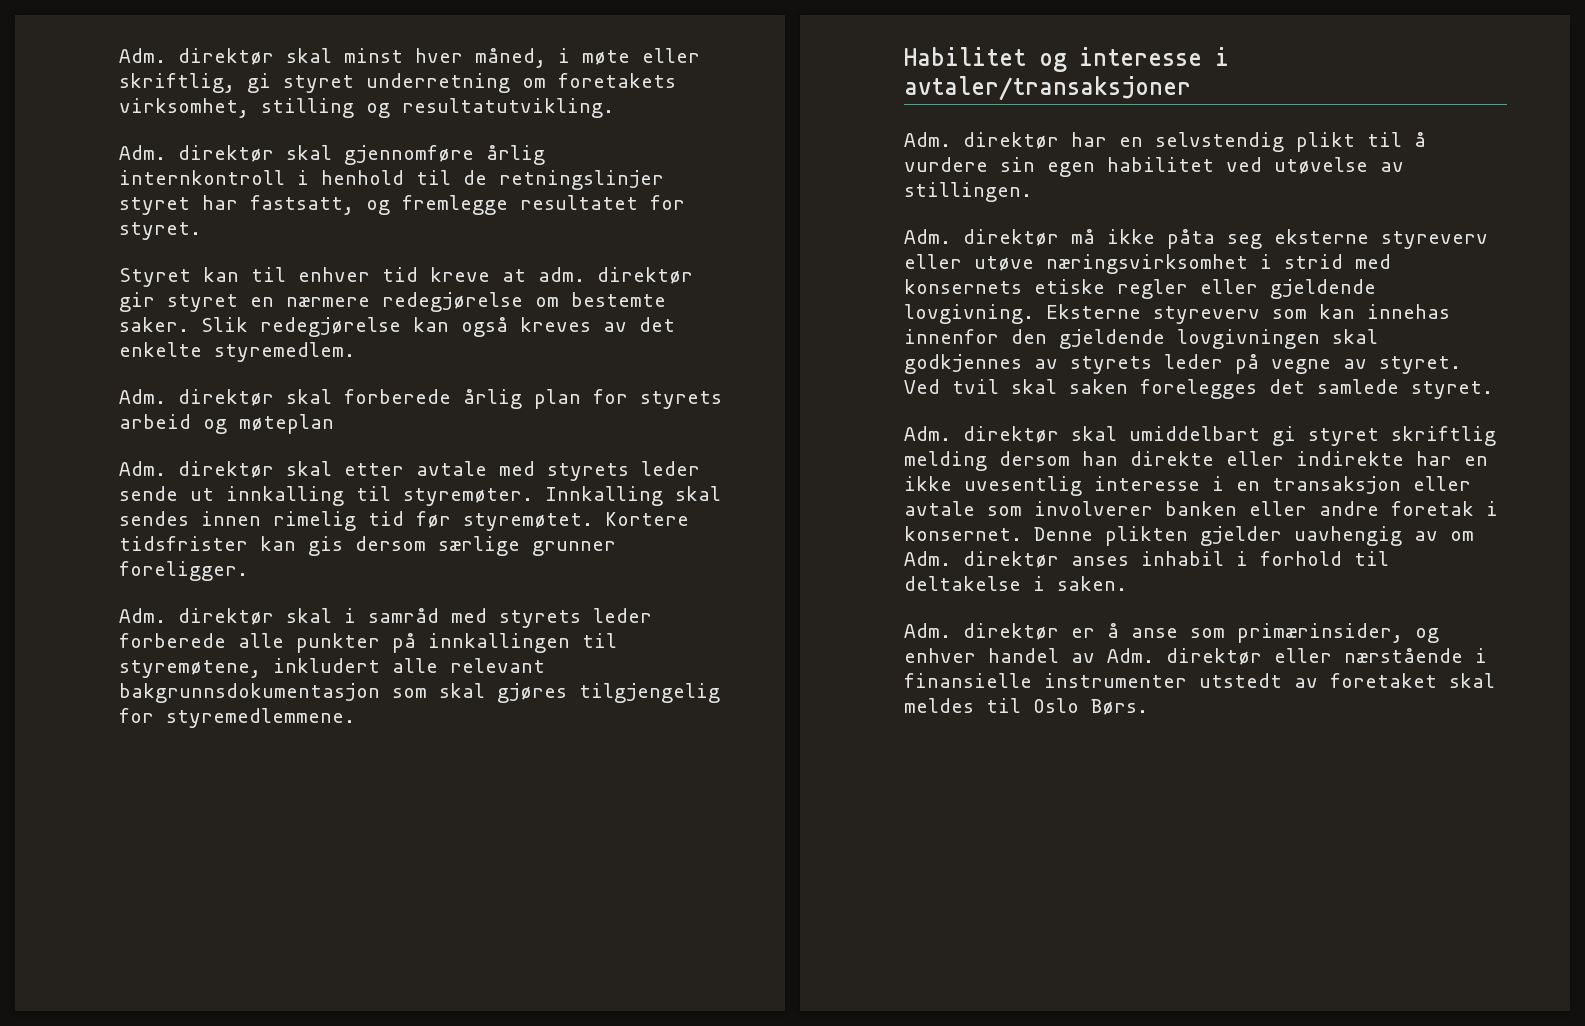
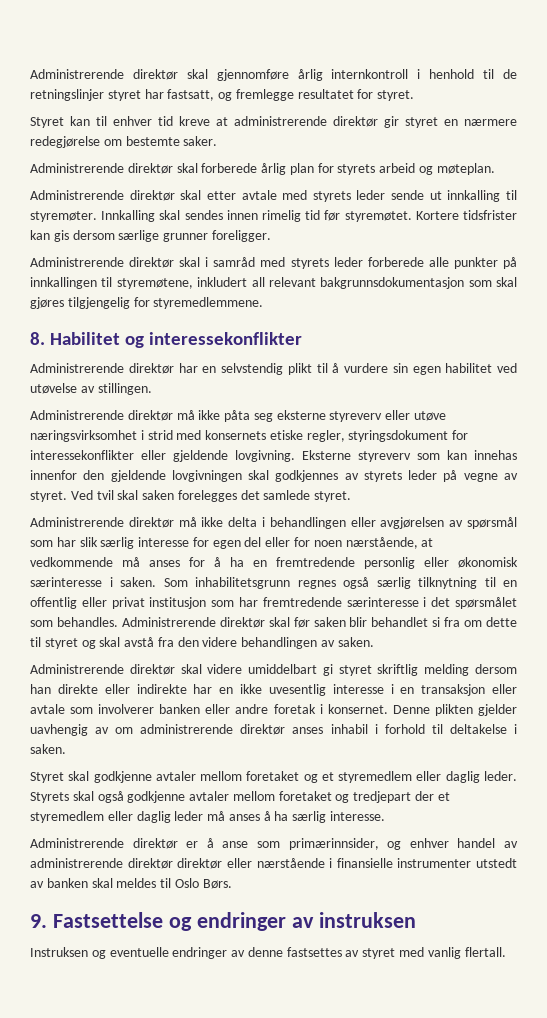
[119,48,700,68] [119,73,676,93] [119,98,614,118] [119,145,166,160] Adm. direktør skal minst hver måned, i møte eller skriftlig, gi styret underretning om foretakets virksomhet, stilling og resultatutvikling. // Adm. -> [30,69,124,79] Administrerende
[538,267,585,282] adm. -> [234,116,327,126] administrerende
[201,317,675,337] [119,342,355,362] [119,389,166,404] Slik redegjørelse kan også kreves av det enkelte styremedlem. // Adm. -> [30,163,124,173] // Administrerende
[239,414,334,434] [119,461,166,476] møteplan // Adm. -> [436,163,495,175] [30,190,124,200] møteplan. // Administrerende
[119,608,166,623] Adm. -> [30,257,124,267] Administrerende
[392,658,438,673] alle -> [251,277,265,287] all
(355, 718) none -> [30,332,45,345] 8.
[1079,47,1229,66] [904,76,1191,101] [904,132,951,147] interesse i avtaler/transaksjoner // Adm. -> [149,332,303,345] [30,363,124,373] interessekonflikter // Administrerende
[904,229,951,244] Adm. -> [30,410,124,420] Administrerende
[1117,279,1188,299] regler -> [306,430,469,442] [30,450,134,460] regler, styringsdokument for interessekonflikter
[904,426,1117,443] Adm. direktør skal -> [30,517,518,529] [30,537,434,549] [30,557,518,569] [30,577,517,589] [30,597,517,609] [30,617,518,628] [30,637,374,649] [30,664,243,675] Administrerende direktør må ikke delta i behandlingen eller avgjørelsen av spørsmål som har slik særlig interesse for egen del eller for noen nærstående, at vedkommende må anses for å ha en fremtredende personlig eller økonomisk særinteresse i saken. Som inhabilitetsgrunn regnes også særlig tilknytning til en offentlig eller privat institusjon som har fremtredende særinteresse i det spørsmålet som behandles. Administrerende direktør skal før saken blir behandlet si fra om dette til styret og skal avstå fra den videre behandlingen av saken. // Administrerende direktør skal videre
[904,551,951,566] Adm. -> [140,724,234,734] administrerende
[904,623,951,638] Adm. -> [30,771,517,783] [30,791,450,803] [30,811,386,823] [30,838,124,848] Styret skal godkjenne avtaler mellom foretaket og et styremedlem eller daglig leder. Styrets skal også godkjenne avtaler mellom foretaket og tredjepart der et styremedlem eller daglig leder må anses å ha særlig interesse. // Administrerende
[1237,623,1403,643] primærinsider, -> [288,838,379,850] primærinnsider,
[1107,648,1154,663] Adm. -> [30,858,173,869] administrerende direktør
[1330,673,1437,688] foretaket -> [46,878,88,888] banken
(1148, 707) none -> [30,912,416,931] [30,947,506,959] // 9. Fastsettelse og endringer av instruksen // Instruksen og eventuelle endringer av denne fastsettes av styret med vanlig flertall.

